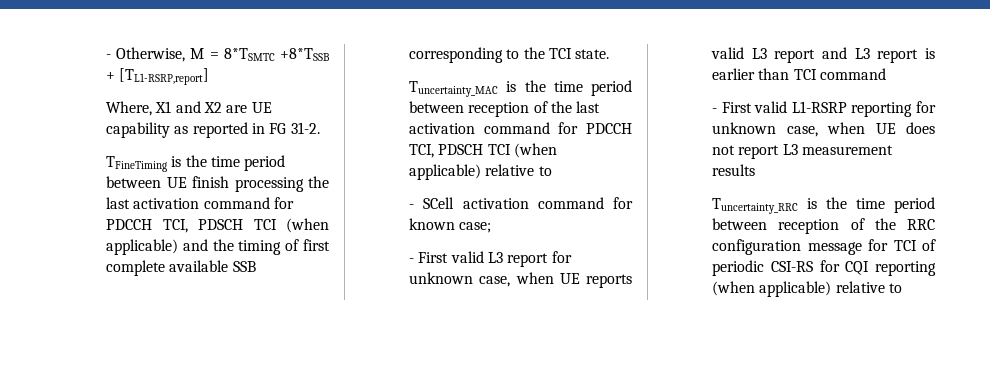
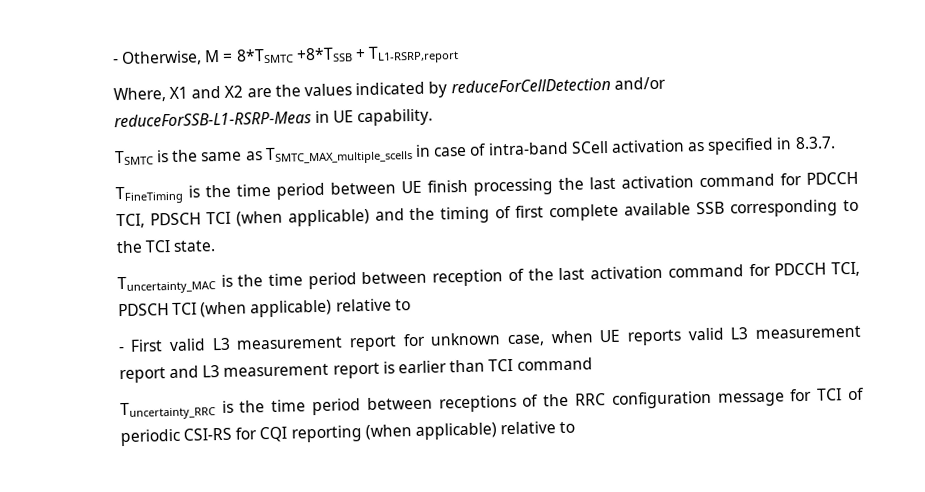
[119,68,210,85] [TL1-RSRP,report] -> [368,45,460,64] TL1-RSRP,report
[251,102,272,113] [106,122,320,138] UE capability as reported in FG 31-2. -> [274,76,666,98] [113,108,434,128] [113,136,836,166] the values indicated by reduceForCellDetection and/or reduceForSSB-L1-RSRP-Meas in UE capability. // TSMTC is the same as TSMTC_MAX_multiple_scells in case of intra-band SCell activation as specified in 8.3.7.
[409,197,633,209] [409,218,492,233] // - SCell activation command for known case; -> (411, 305) none
(504, 257) none -> [236,336,344,350] measurement
(767, 53) none -> [754,325,861,339] measurement
(870, 53) none -> [223,363,330,377] measurement
[712,101,936,117] [712,122,935,137] [712,144,894,159] [712,164,756,176] // - First valid L1-RSRP reporting for unknown case, when UE does not report L3 measurement results -> (593, 364) none
[778,219,840,234] reception -> [438,394,517,413] receptions

